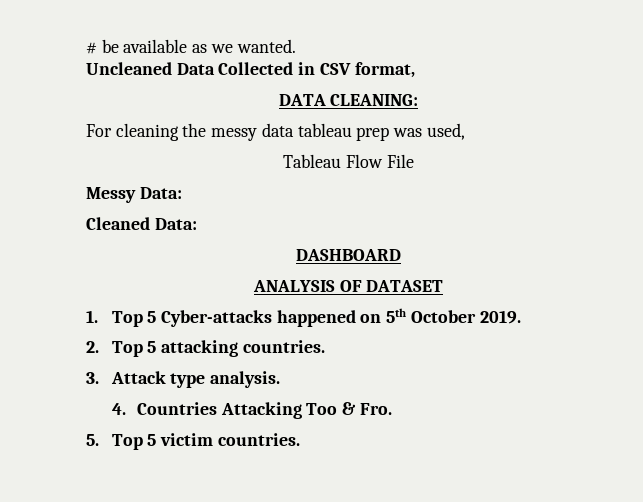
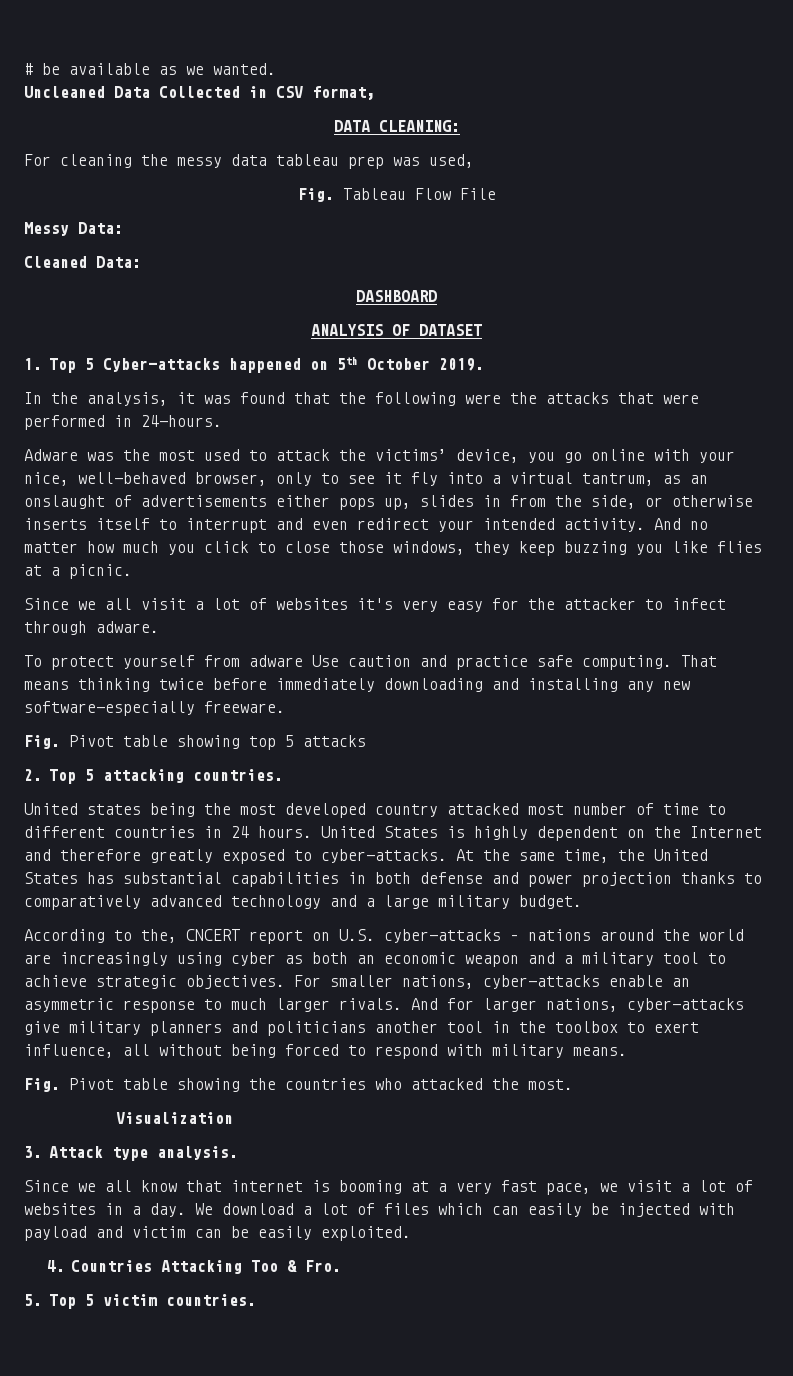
(465, 131) none -> [297,188,334,202] Fig.
(521, 317) none -> [24,392,699,406] [24,415,222,430] [24,449,735,463] [24,472,708,486] [24,495,753,510] [24,518,708,533] [24,541,762,556] [24,564,132,579] [24,598,726,612] [24,621,159,635] [24,655,717,670] [24,678,690,692] [24,701,285,716] [24,735,366,750] // In the analysis, it was found that the following were the attacks that were performed in 24-hours. // Adware was the most used to attack the victims’ device, you go online with your nice, well-behaved browser, only to see it fly into a virtual tantrum, as an onslaught of advertisements either pops up, slides in from the side, or otherwise inserts itself to interrupt and even redirect your intended activity. And no matter how much you click to close those windows, they keep buzzing you like flies at a picnic. // Since we all visit a lot of websites it's very easy for the attacker to infect through adware. // To protect yourself from adware Use caution and practice safe computing. That means thinking twice before immediately downloading and installing any new software—especially freeware. // Fig. Pivot table showing top 5 attacks
[86,371,280,388] 3. Attack type analysis. -> [24,803,726,818] [24,826,762,841] [24,849,708,864] [24,872,762,887] [24,895,582,910] [24,929,744,944] [24,952,726,967] [24,975,690,989] [24,998,744,1013] [24,1021,699,1036] [24,1044,627,1059] [24,1078,573,1092] [115,1112,233,1124] [24,1146,238,1161] [24,1180,753,1195] [24,1203,735,1217] [24,1226,411,1241] United states being the most developed country attacked most number of time to different countries in 24 hours. United States is highly dependent on the Internet and therefore greatly exposed to cyber-attacks. At the same time, the United States has substantial capabilities in both defense and power projection thanks to comparatively advanced technology and a large military budget. // According to the, CNCERT report on U.S. cyber-attacks – nations around the world are increasingly using cyber as both an economic weapon and a military tool to achieve strategic objectives. For smaller nations, cyber-attacks enable an asymmetric response to much larger rivals. And for larger nations, cyber-attacks give military planners and politicians another tool in the toolbox to exert influence, all without being forced to respond with military means. // Fig. Pivot table showing the countries who attacked the most. // Visualization // 3. Attack type analysis. // Since we all know that internet is booming at a very fast pace, we visit a lot of websites in a day. We download a lot of files which can easily be injected with payload and victim can be easily exploited.

